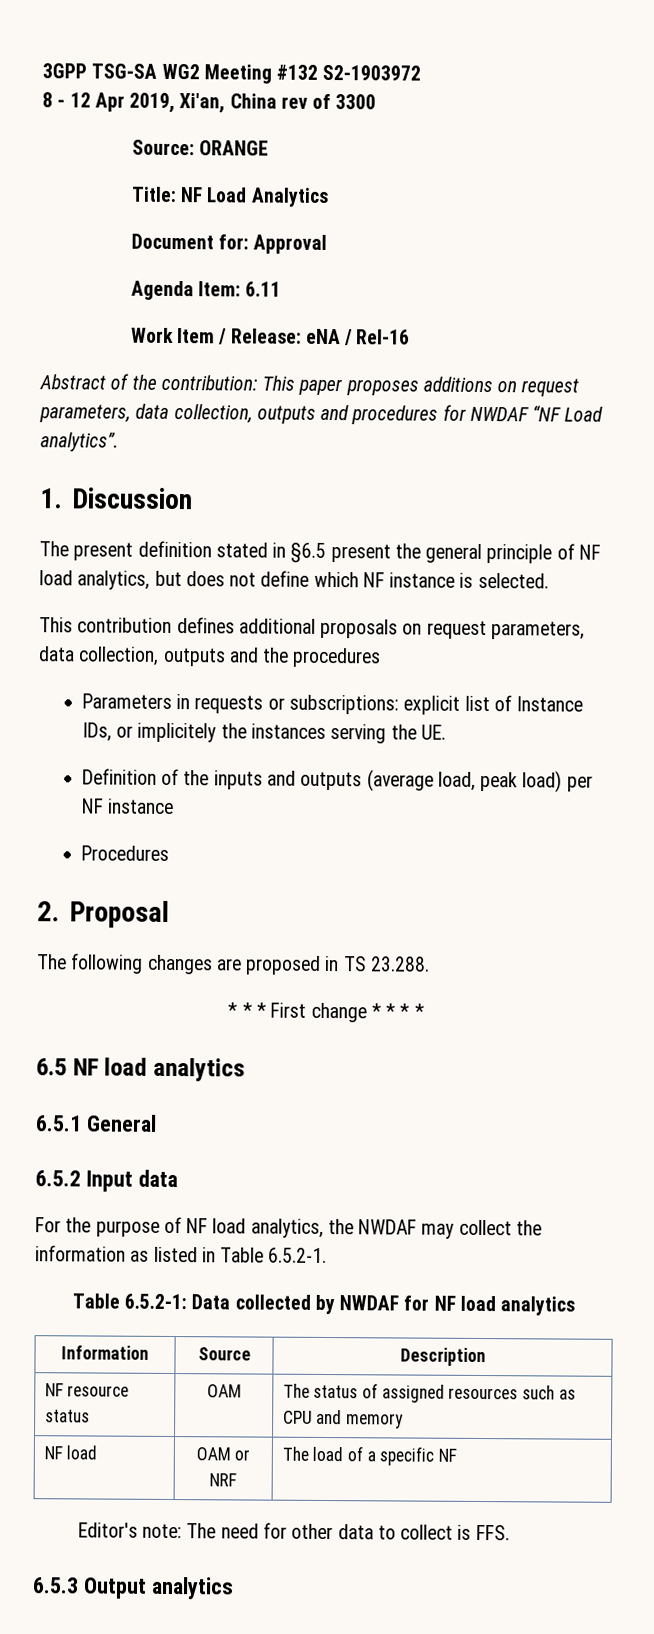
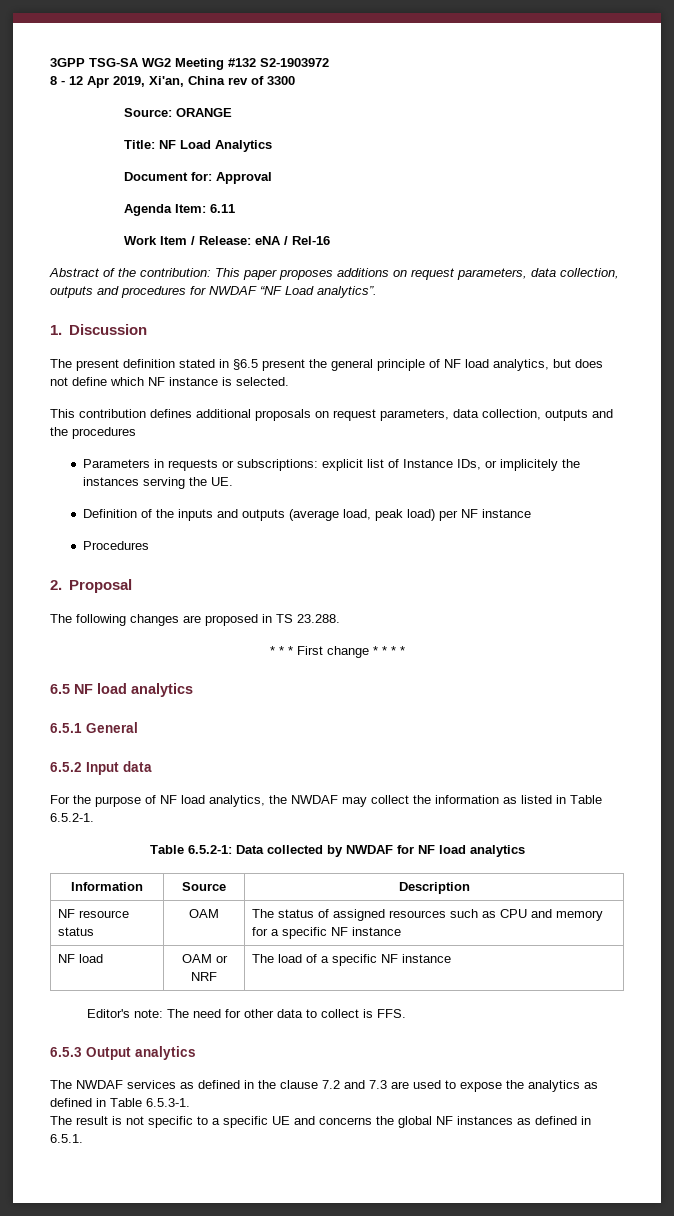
(405, 1421) none -> [251,927,401,939] for a specific NF instance
(458, 1455) none -> [401,954,451,963] instance
(234, 1588) none -> [50,1080,598,1092] [50,1098,190,1107] [50,1116,591,1128] [50,1134,83,1143] // The NWDAF services as defined in the clause 7.2 and 7.3 are used to expose the analytics as defined in Table 6.5.3-1. // The result is not specific to a specific UE and concerns the global NF instances as defined in 6.5.1.

